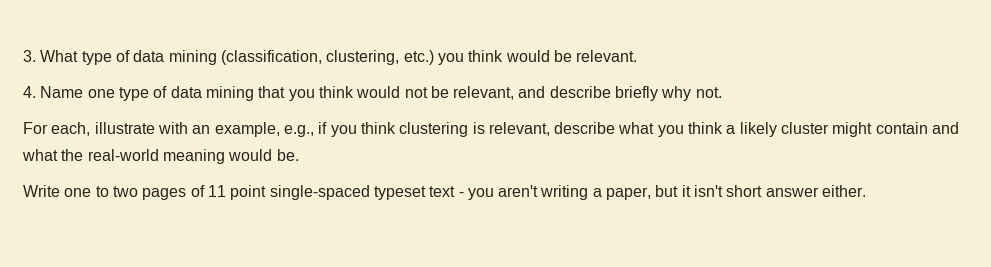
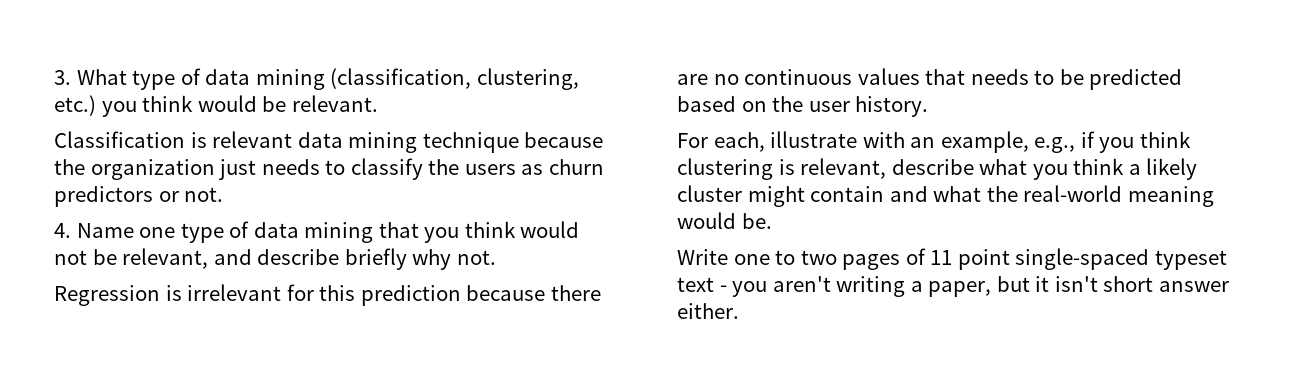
(638, 56) none -> [54,131,604,153] [54,158,604,180] [54,186,224,207] // Classification is relevant data mining technique because the organization just needs to classify the users as churn predictors or not.
(722, 92) none -> [54,284,601,306] [677,68,1183,90] [677,96,929,117] // Regression is irrelevant for this prediction because there are no continuous values that needs to be predicted based on the user history.

